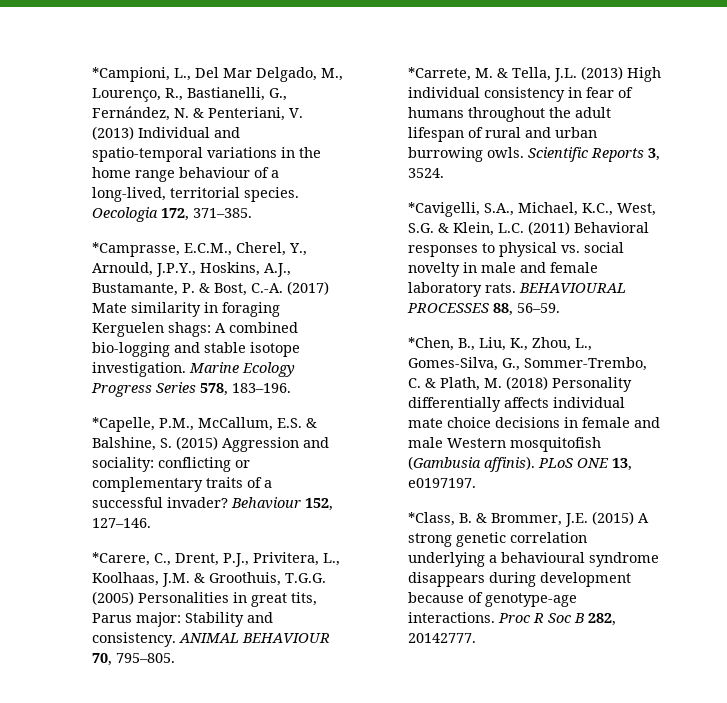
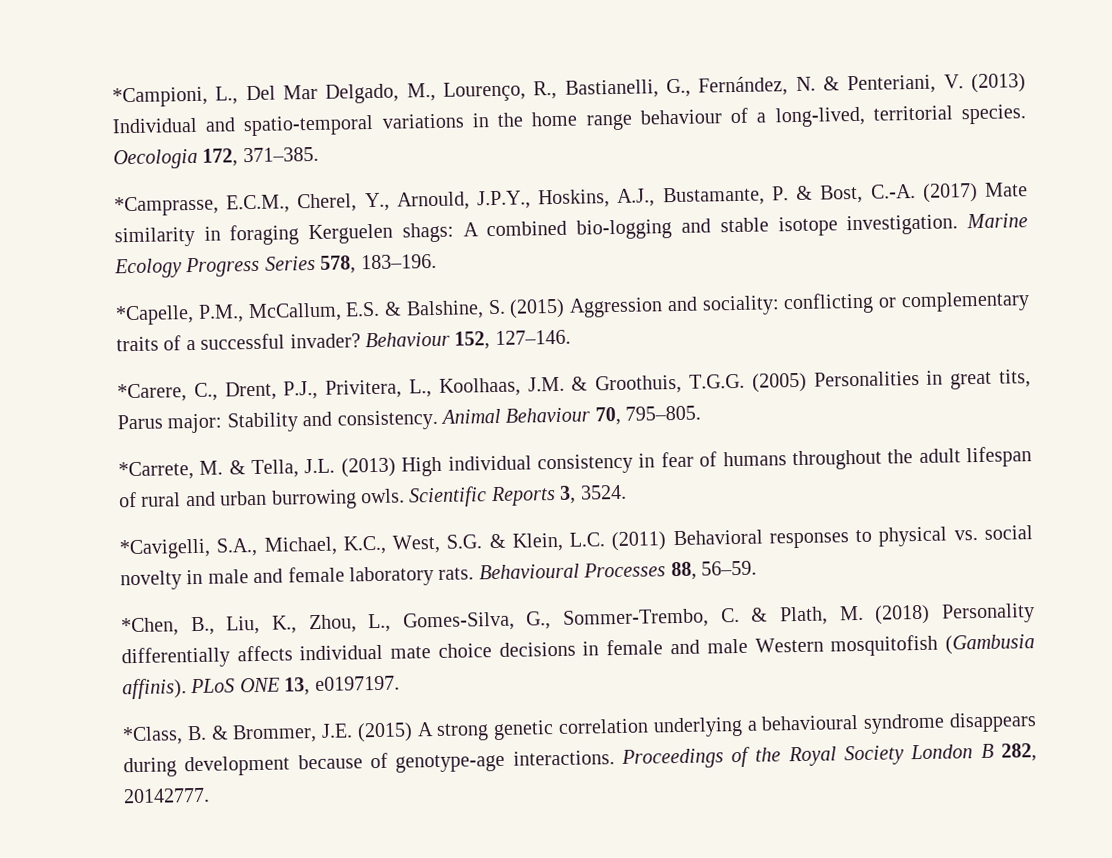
[178,633,330,643] ANIMAL BEHAVIOUR -> [439,407,591,424] Animal Behaviour
[518,283,626,293] [406,303,490,313] BEHAVIOURAL PROCESSES -> [478,562,667,580] Behavioural Processes
[497,613,572,623] Proc R Soc -> [620,744,974,769] Proceedings of the Royal Society London

